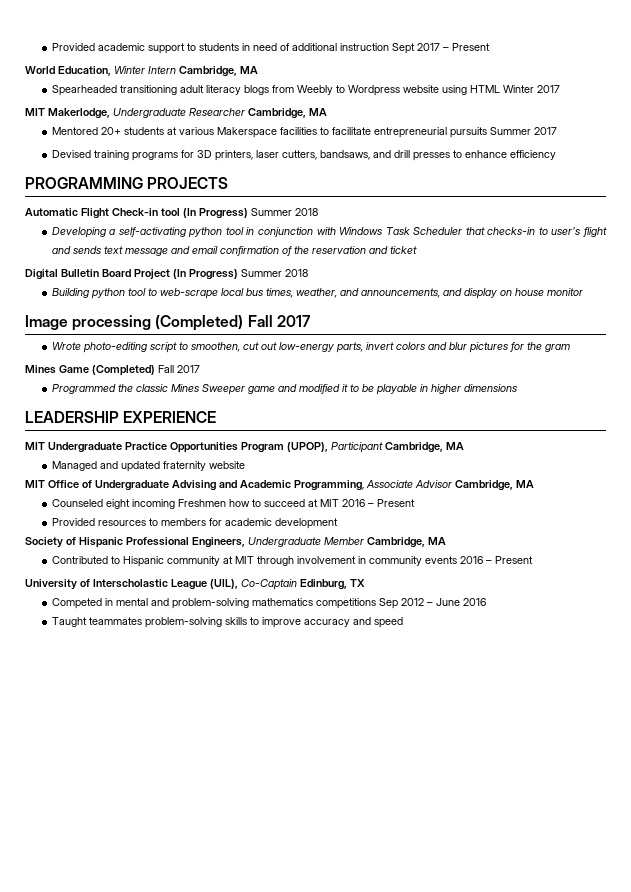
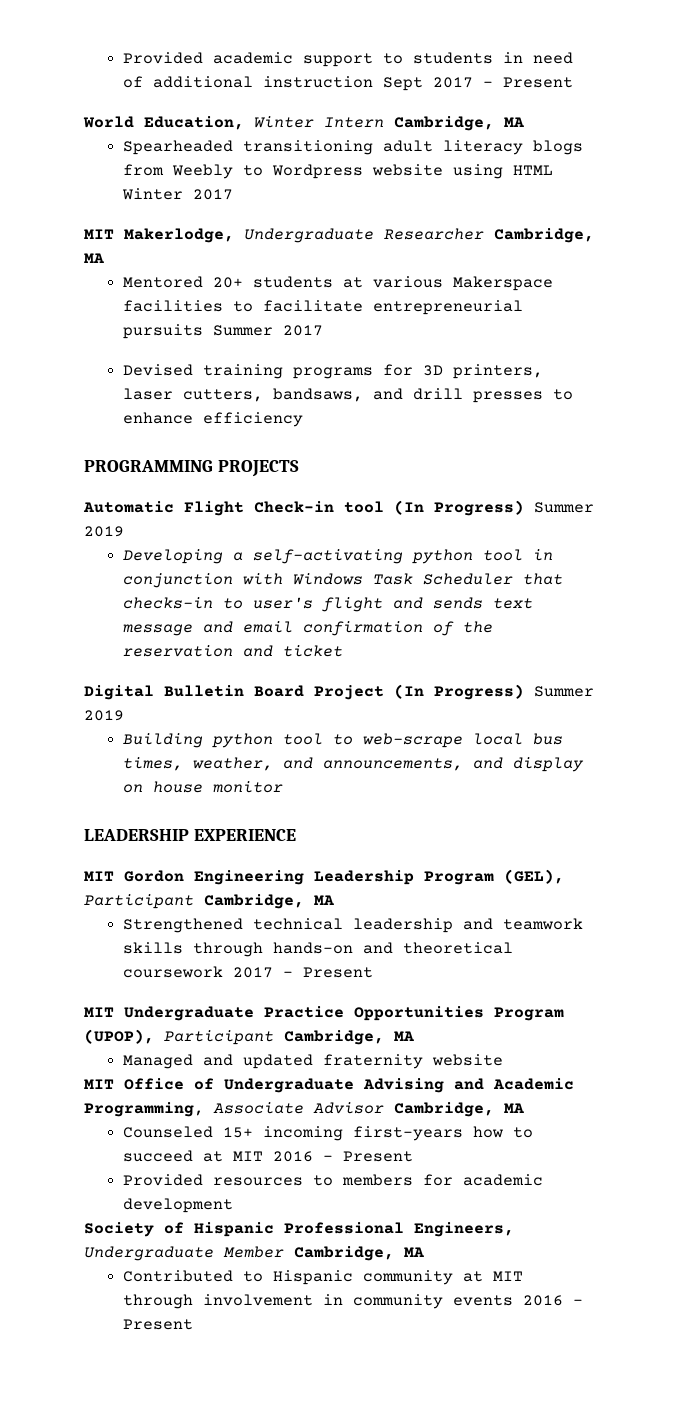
[295,208,318,216] 2018 -> [84,526,124,537] 2019
[285,269,308,277] 2018 -> [84,710,124,721] 2019
[25,315,310,331] [51,342,570,353] [25,365,200,376] [51,384,517,395] [25,411,217,423] Image processing (Completed) Fall 2017 // Wrote photo-editing script to smoothen, cut out low-energy parts, invert colors and blur pictures for the gram // Mines Game (Completed) Fall 2017 // Programmed the classic Mines Sweeper game and modified it to be playable in higher dimensions // LEADERSHIP EXPERIENCE -> [84,829,296,841] [84,869,564,885] [84,894,334,909] [123,918,584,933] [123,942,514,957] [123,966,374,978] LEADERSHIP EXPERIENCE // MIT Gordon Engineering Leadership Program (GEL), Participant Cambridge, MA // Strengthened technical leadership and teamwork skills through hands-on and theoretical coursework 2017 - Present
[105,499,226,509] eight incoming Freshmen -> [223,1126,464,1141] 15+ incoming first-years
[25,579,365,590] [51,598,486,609] [51,617,403,628] // University of Interscholastic League (UIL), Co-Captain Edinburg, TX // Competed in mental and problem-solving mathematics competitions Sep 2012 – June 2016 // Taught teammates problem-solving skills to improve accuracy and speed -> (194, 1324) none

